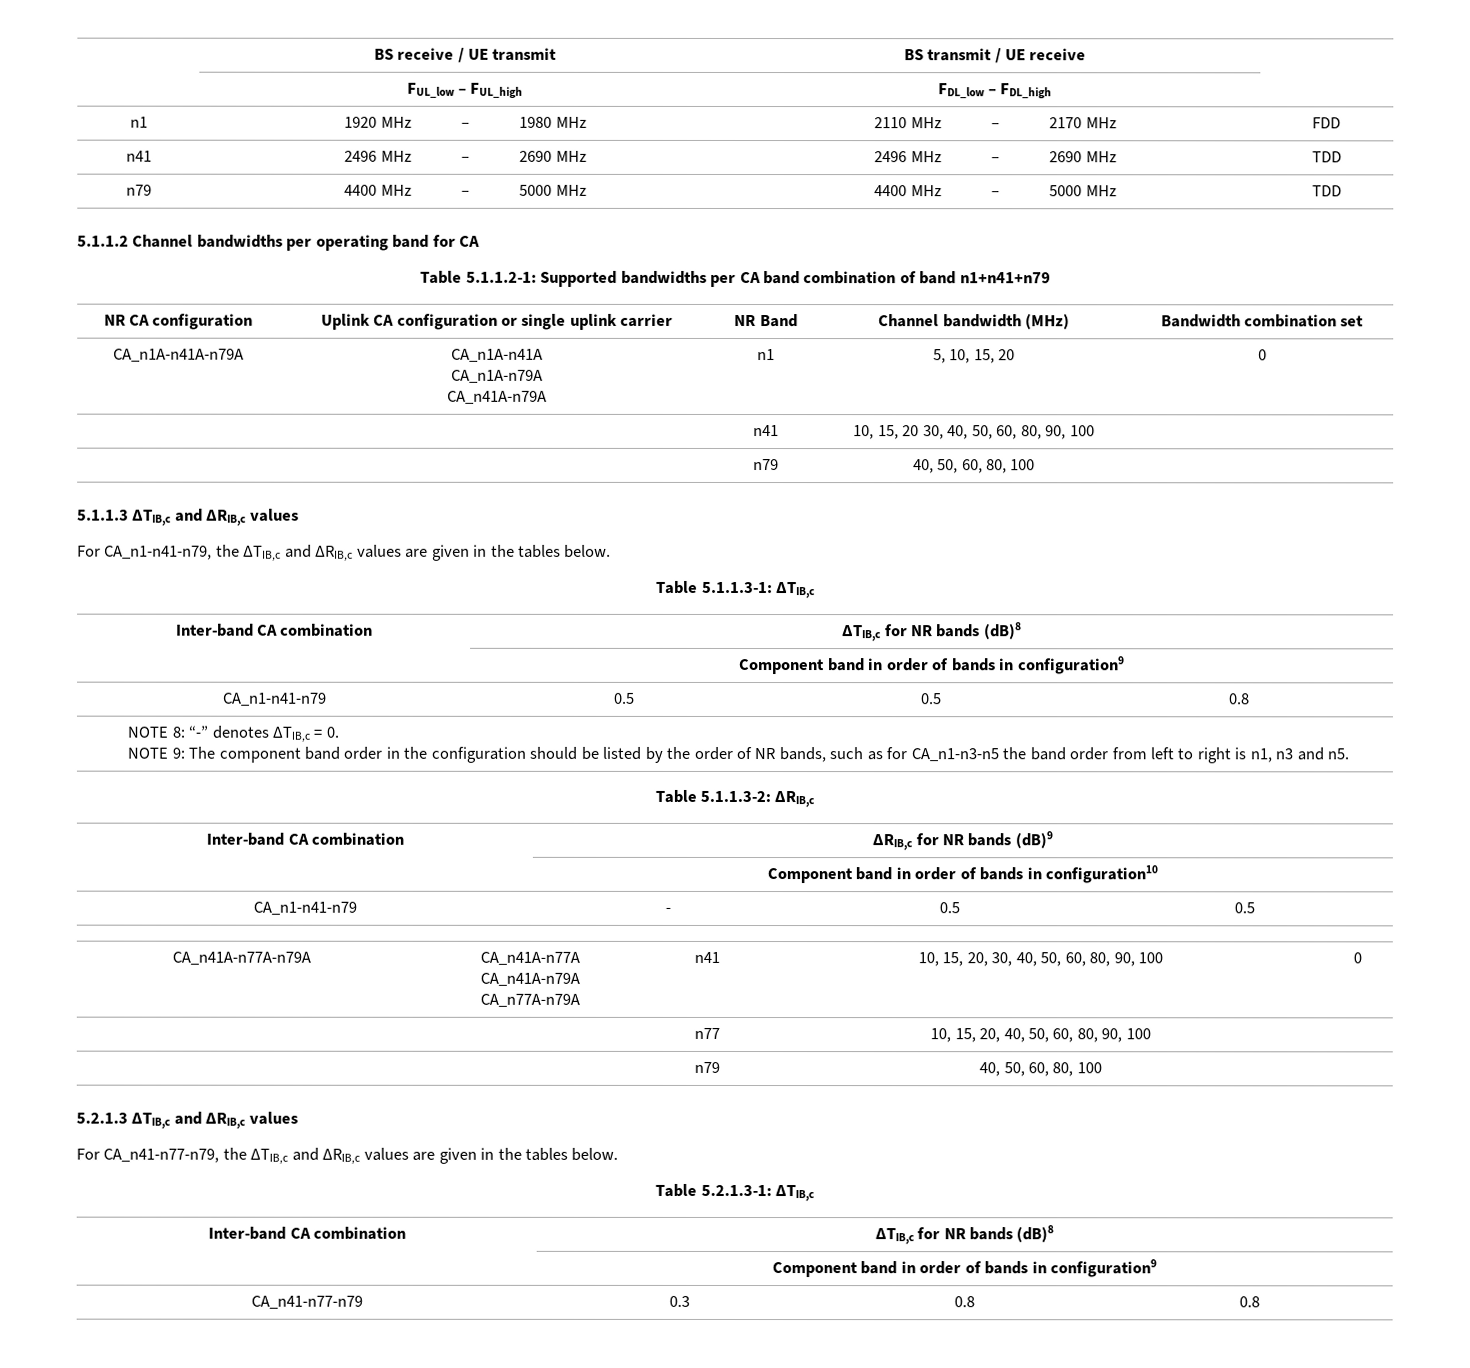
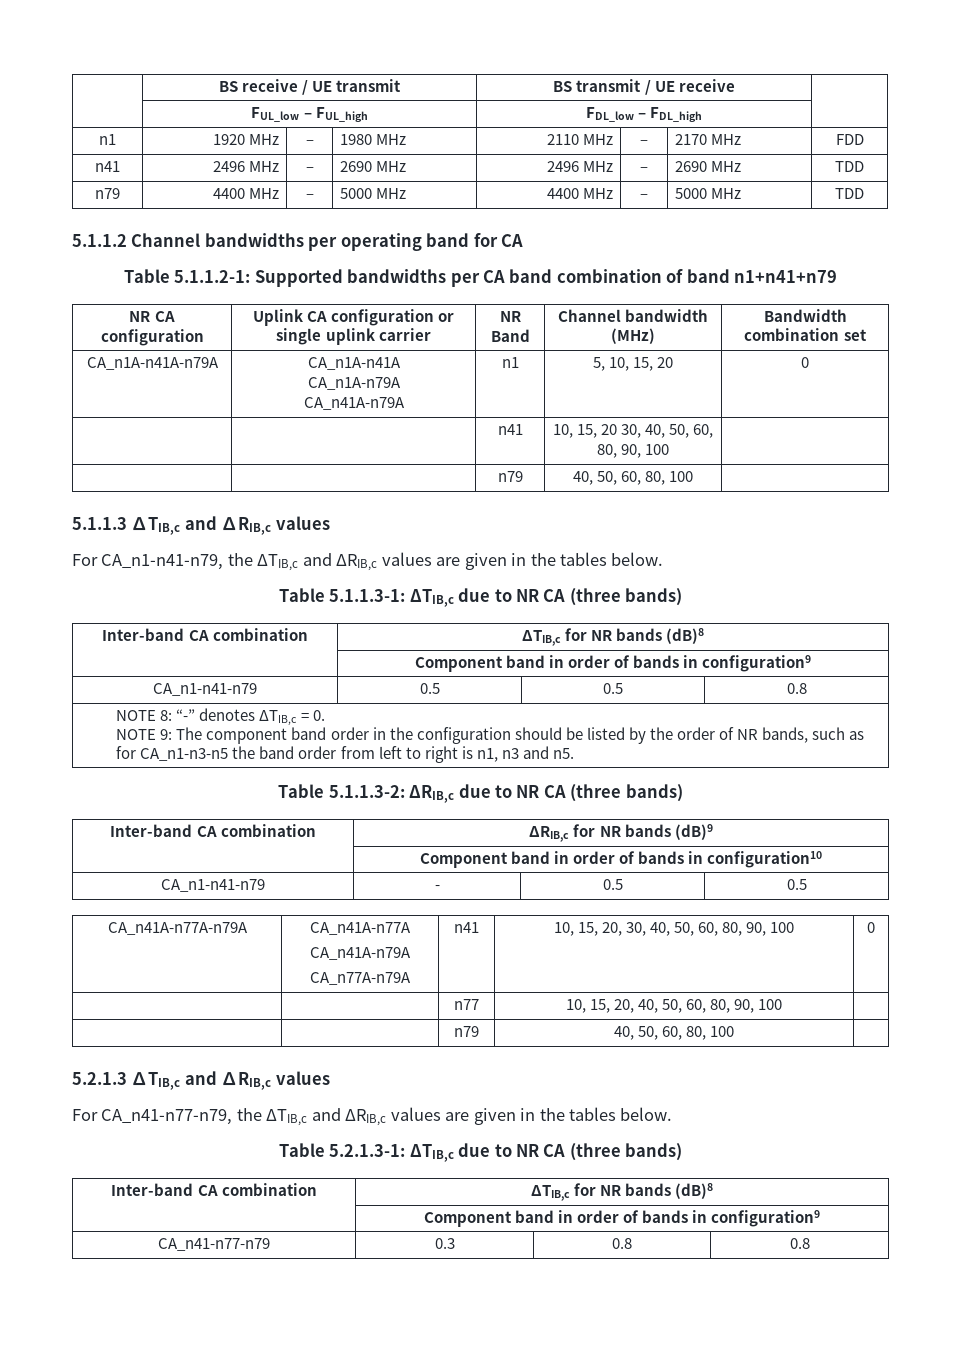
(816, 590) none -> [458,588,683,606] due to NR CA (three bands)
(816, 799) none -> [458,784,683,802] due to NR CA (three bands)
(815, 1193) none -> [458,1143,683,1161] due to NR CA (three bands)

